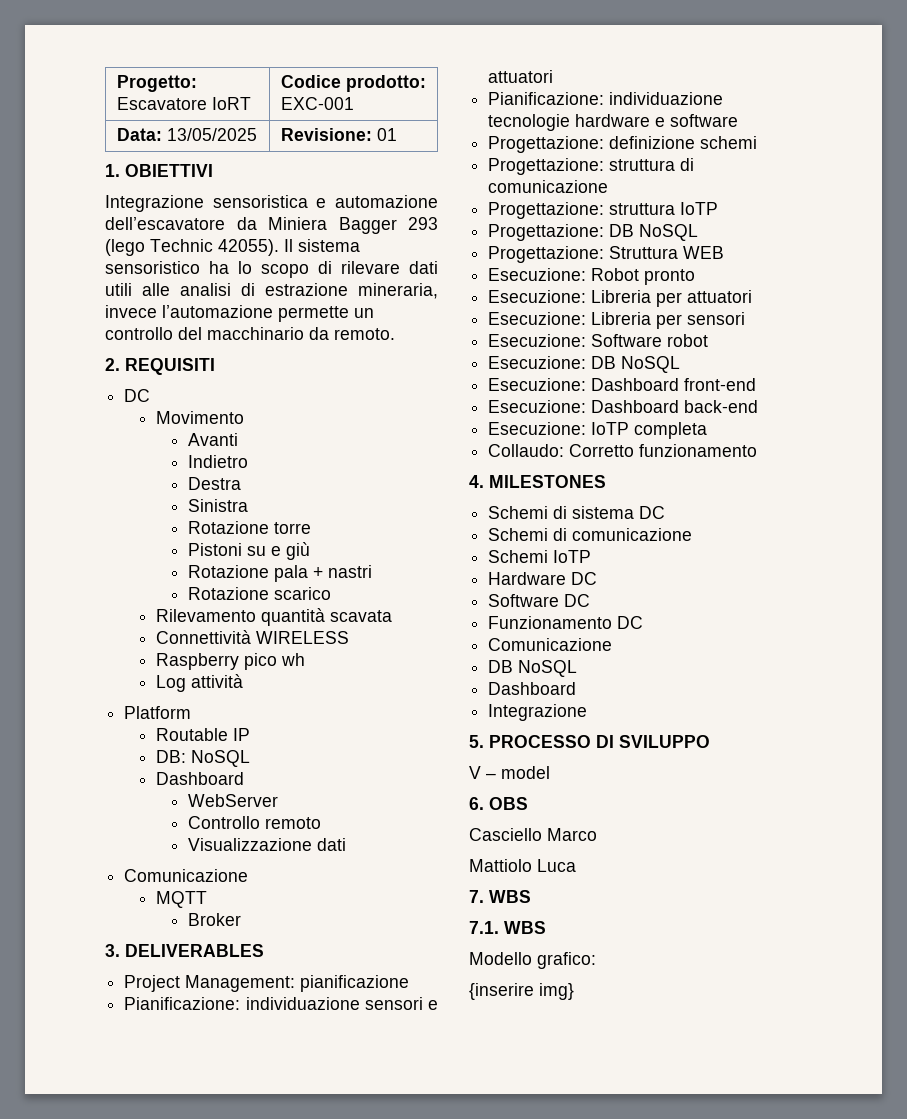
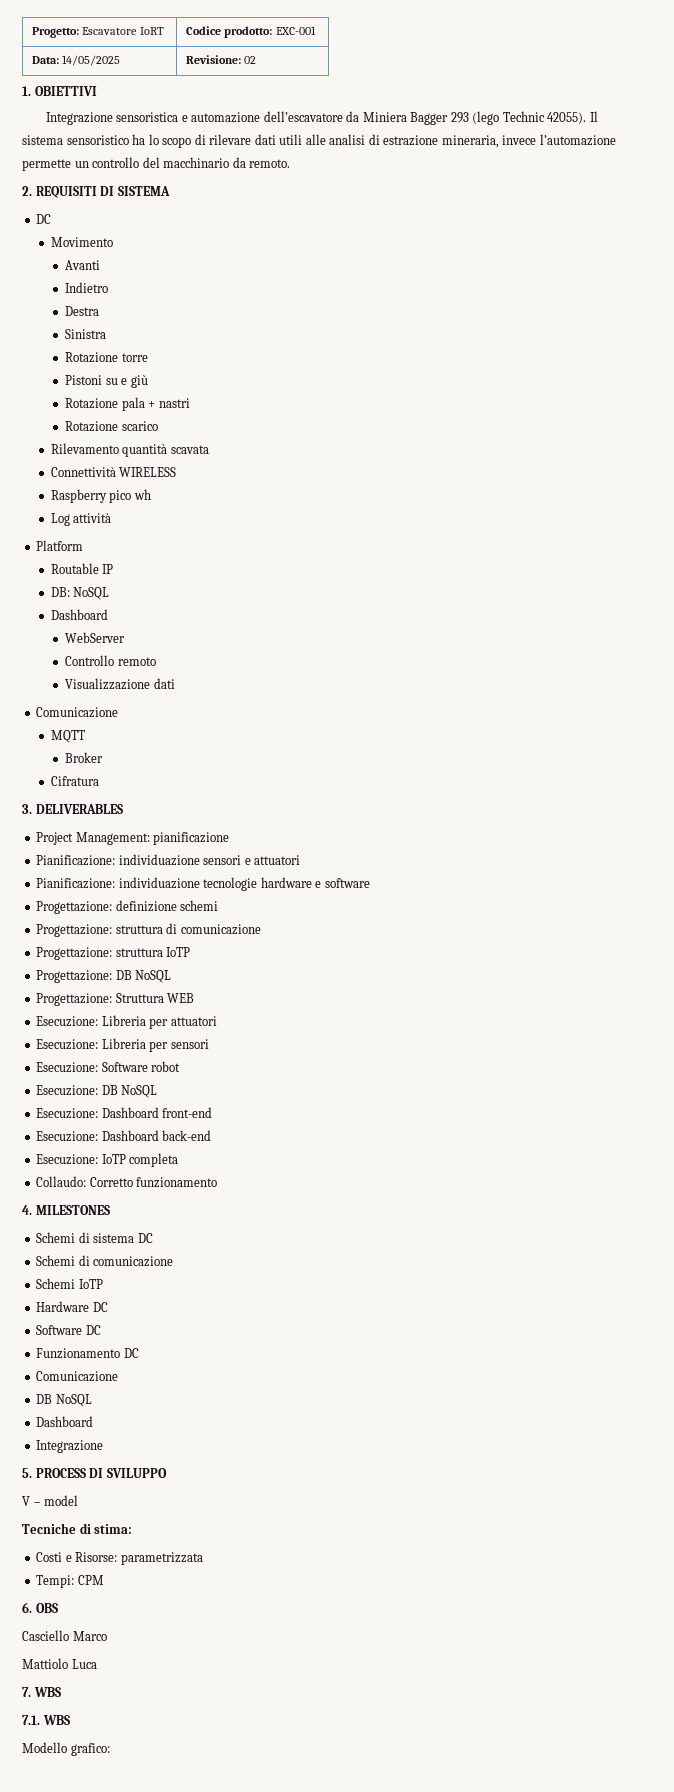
[166,128,257,141] 13/05/2025 -> [62,55,121,66] 14/05/2025
[376,128,397,141] 01 -> [244,56,257,64] 02
(215, 366) none -> [100,186,170,196] DI SISTEMA
(241, 919) none -> [50,776,99,786] // Cifratura
[488,268,696,285] // Esecuzione: Robot pronto -> (195, 998) none
[489,735,591,748] PROCESSO -> [35,1468,86,1478] PROCESS
(550, 772) none -> [22,1523,133,1534] [36,1552,203,1565] [36,1575,104,1588] // Tecniche di stima: // Costi e Risorse: parametrizzata // Tempi: CPM
[469,983,574,1000] // {inserire img} -> (110, 1749) none

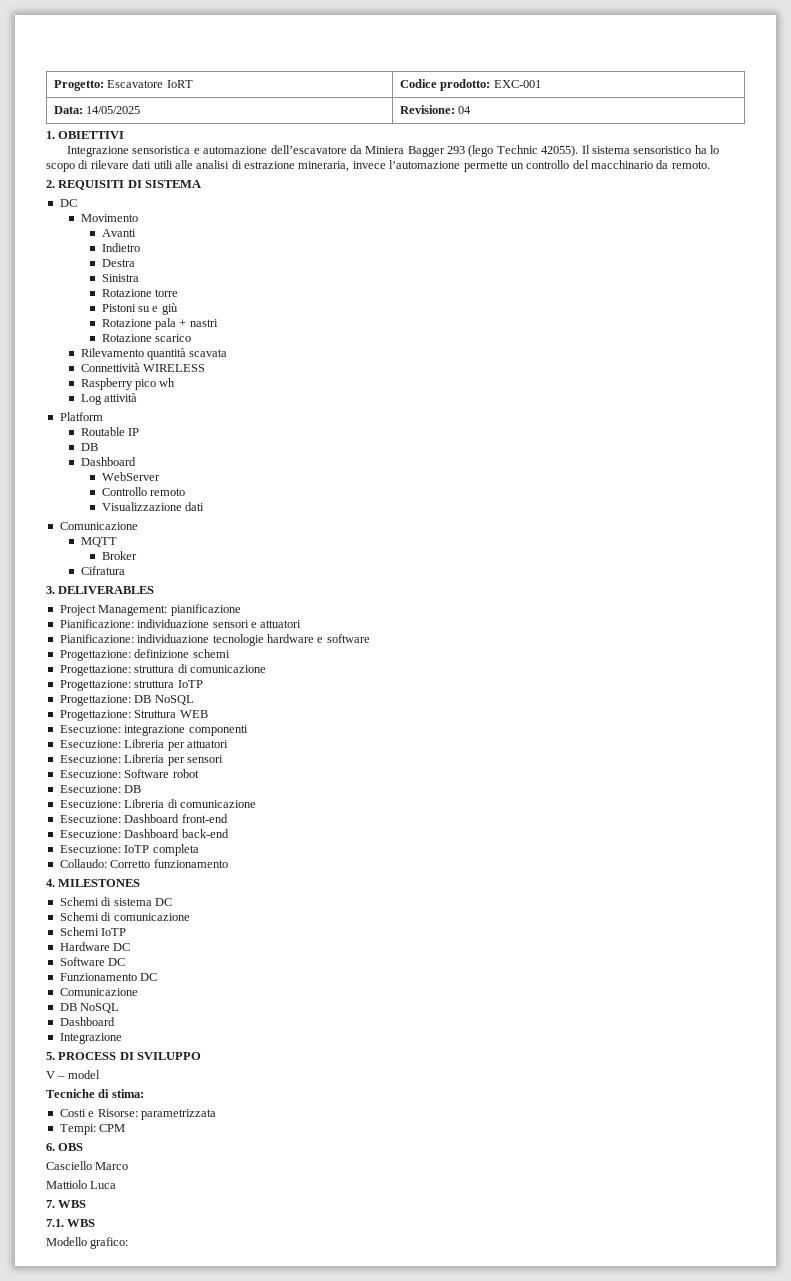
[244,56,257,64] 02 -> [458,106,472,114] 04
[50,587,110,600] DB: NoSQL -> [80,443,98,451] DB
(195, 998) none -> [59,725,248,736] // Esecuzione: integrazione componenti
[121,1085,158,1098] NoSQL -> [59,799,256,808] // Esecuzione: Libreria di comunicazione

